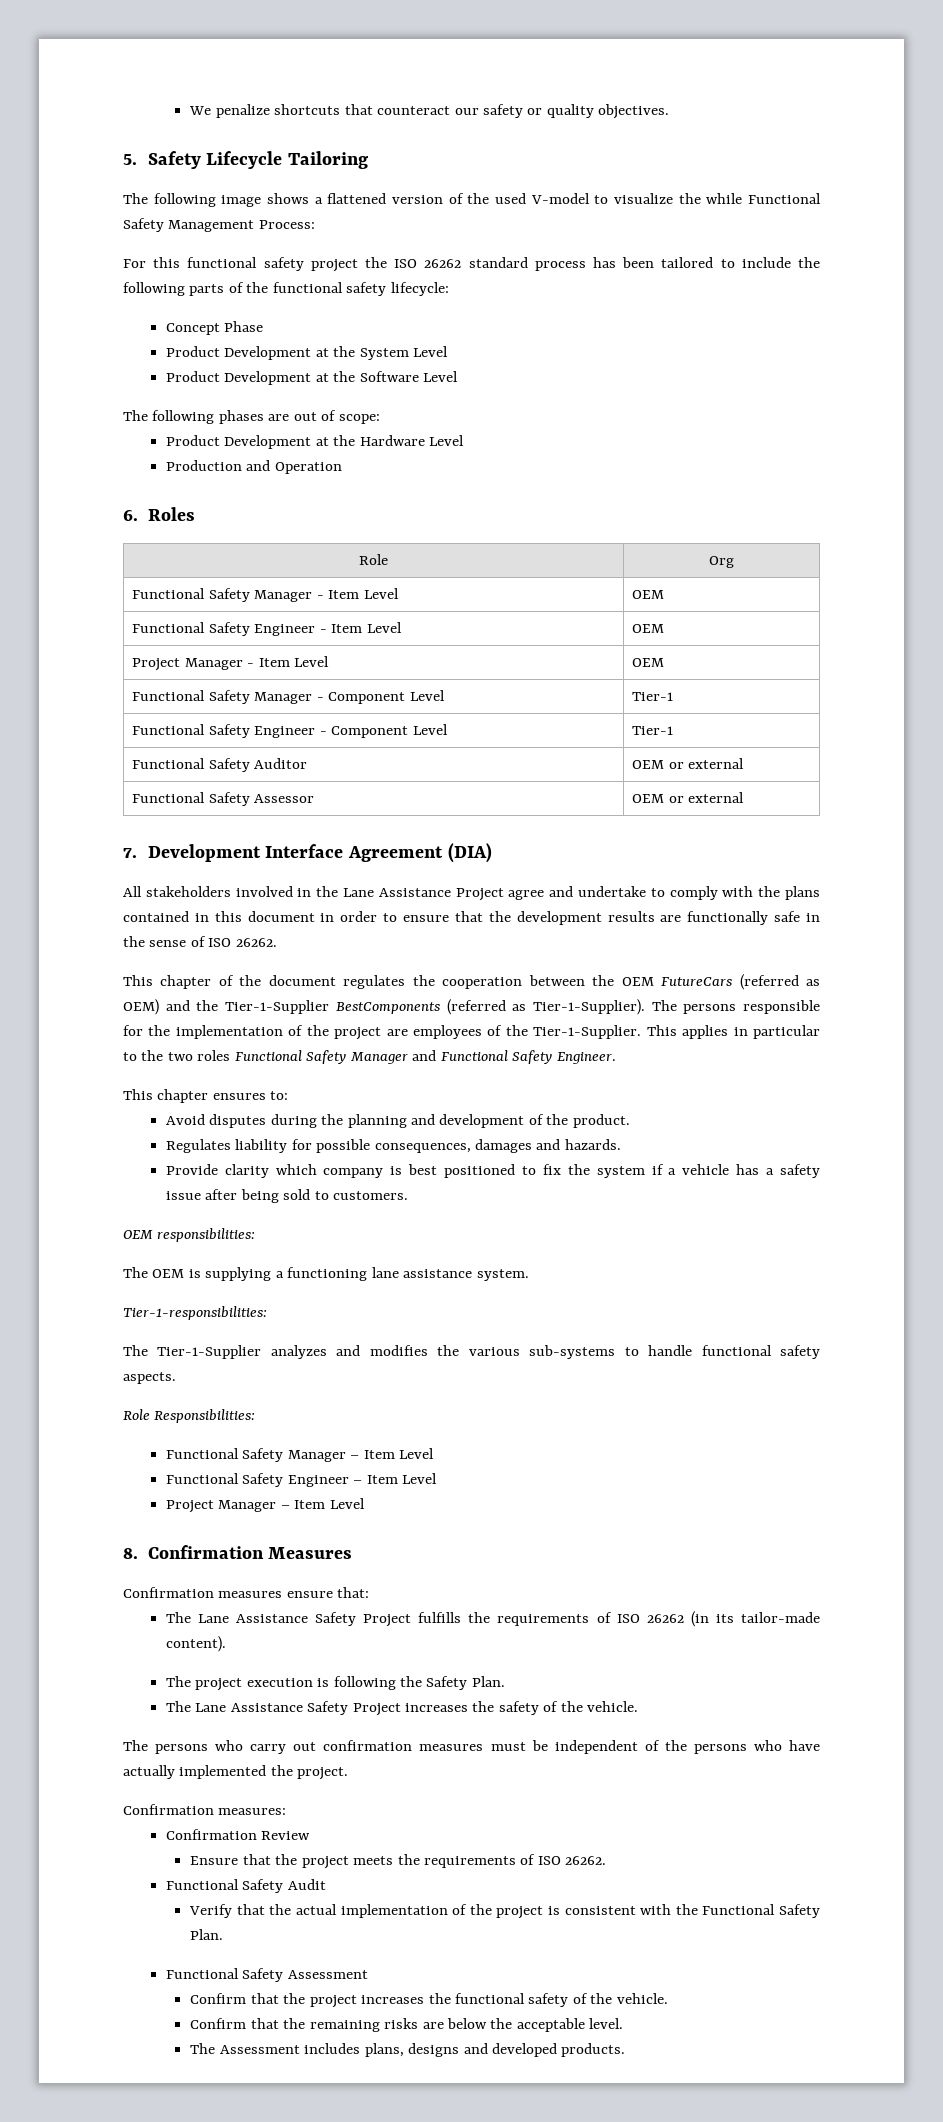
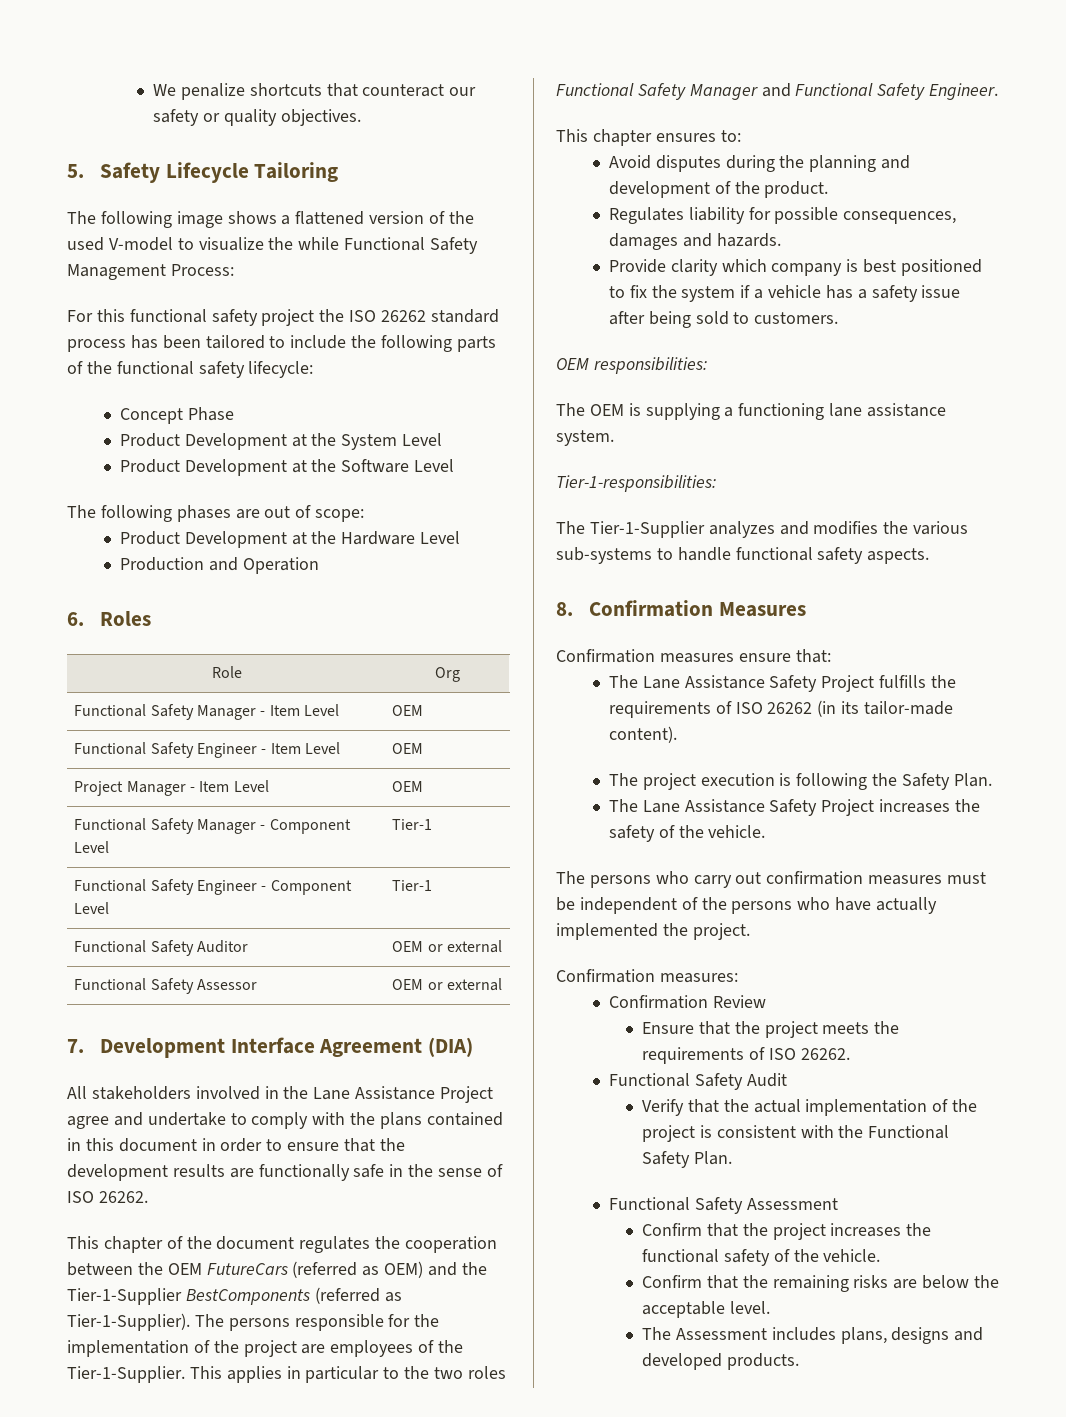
[123,1409,256,1423] [165,1448,434,1462] [165,1473,437,1487] [165,1498,365,1513] // Role Responsibilities: // Functional Safety Manager – Item Level // Functional Safety Engineer – Item Level // Project Manager – Item Level -> (930, 556) none

